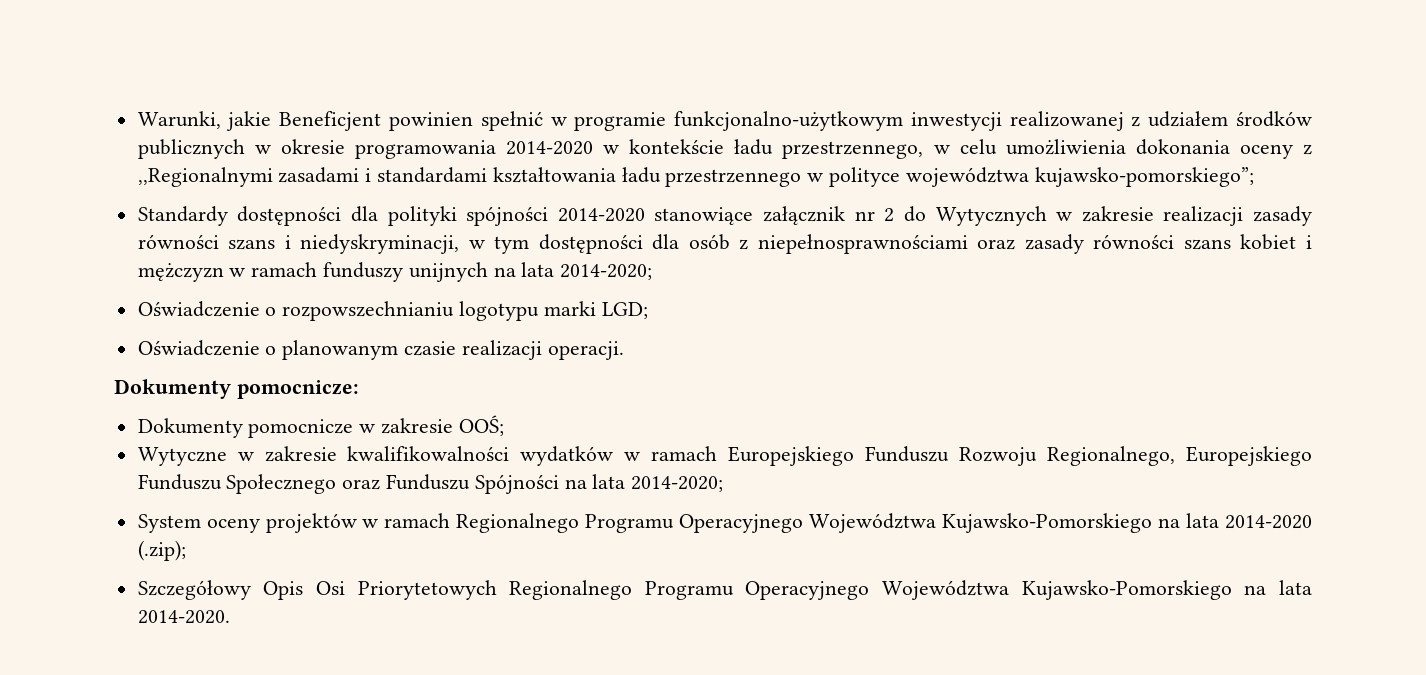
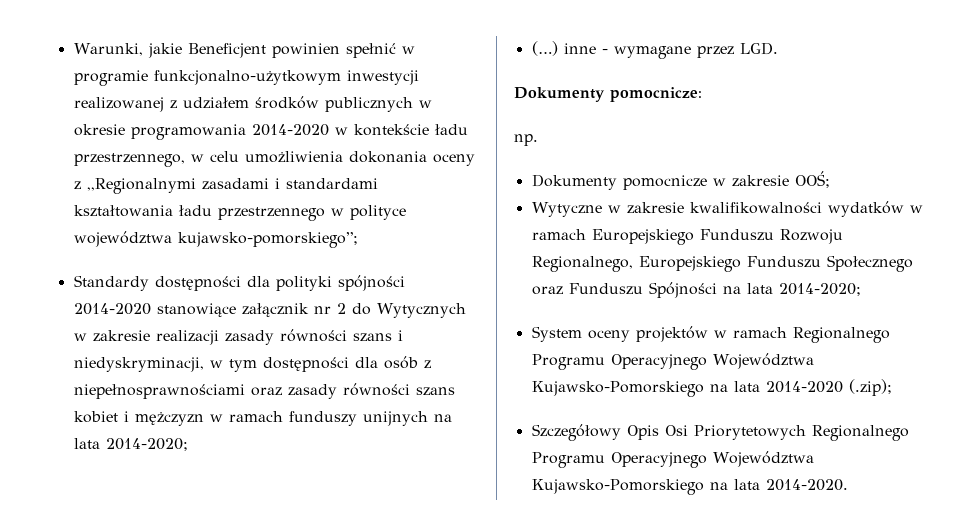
[137,301,648,321] [137,340,624,360] Oświadczenie o rozpowszechnianiu logotypu marki LGD; // Oświadczenie o planowanym czasie realizacji operacji. -> [531,41,778,59] (…) inne - wymagane przez LGD.
(359, 389) none -> [514,134,538,146] // np.

